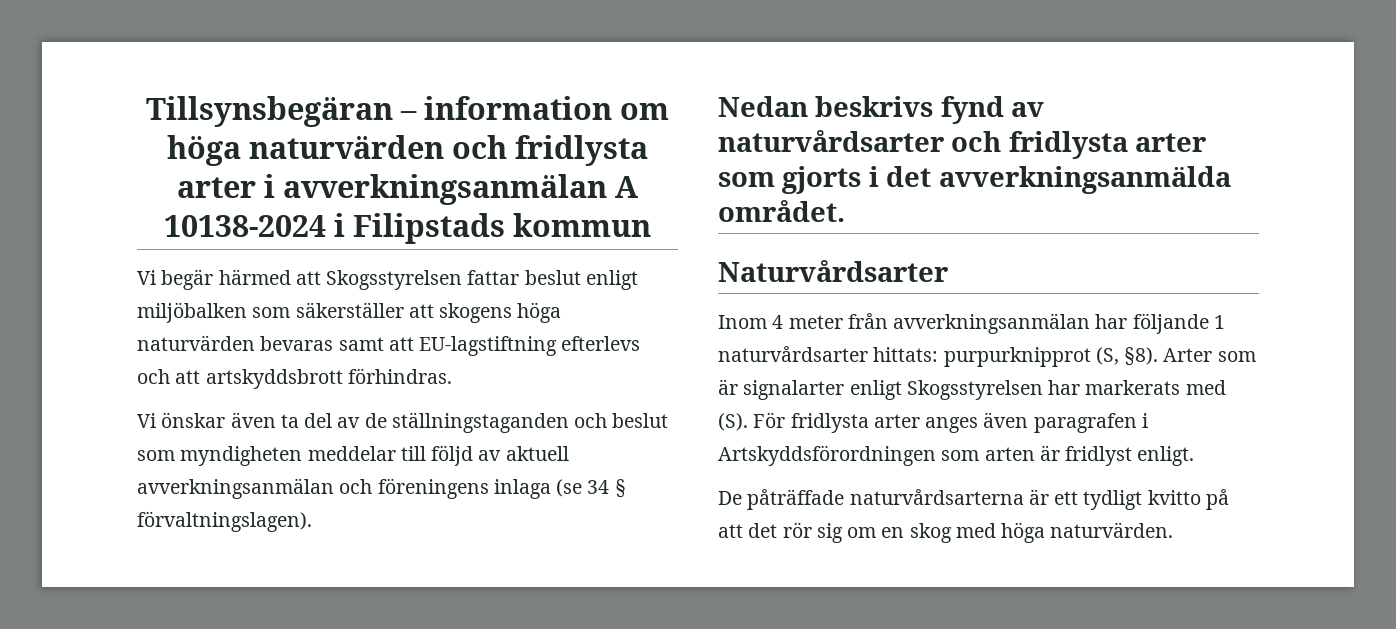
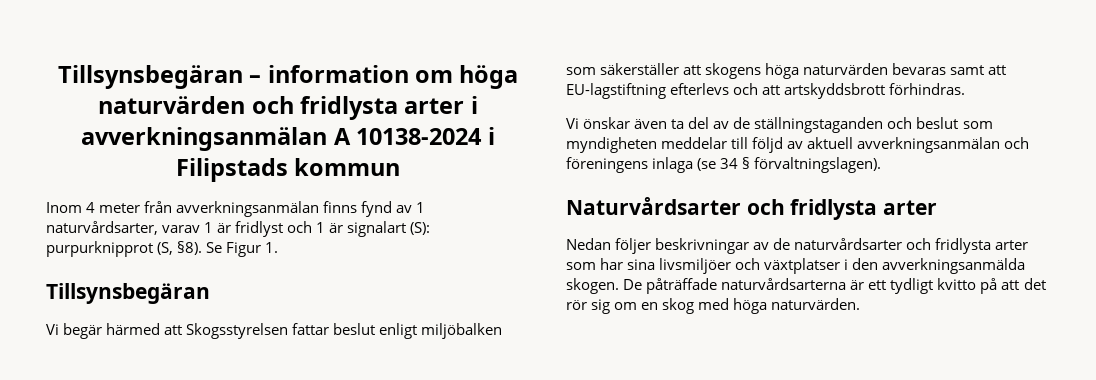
(652, 225) none -> [46,201,426,217] [46,221,431,237] [46,241,279,257] [46,283,210,304] // Inom 4 meter från avverkningsanmälan finns fynd av 1 naturvårdsarter, varav 1 är fridlyst och 1 är signalart (S): purpurknipprot (S, §8). Se Figur 1. // Tillsynsbegäran
[718,96,1045,124] Nedan beskrivs fynd av -> [566,197,938,220] [566,238,791,254] Naturvårdsarter och fridlysta arter // Nedan följer beskrivningar av de
[782,166,1231,194] [718,200,845,222] [718,260,948,282] [718,313,1225,334] [718,346,1256,367] [718,379,1226,400] [718,412,1148,433] [718,445,1195,466] gjorts i det avverkningsanmälda området. // Naturvårdsarter // Inom 4 meter från avverkningsanmälan har följande 1 naturvårdsarter hittats: purpurknipprot (S, §8). Arter som är signalarter enligt Skogsstyrelsen har markerats med (S). För fridlysta arter anges även paragrafen i Artskyddsförordningen som arten är fridlyst enligt. // -> [600,258,1026,274] [566,278,619,294] har sina livsmiljöer och växtplatser i den avverkningsanmälda skogen.

